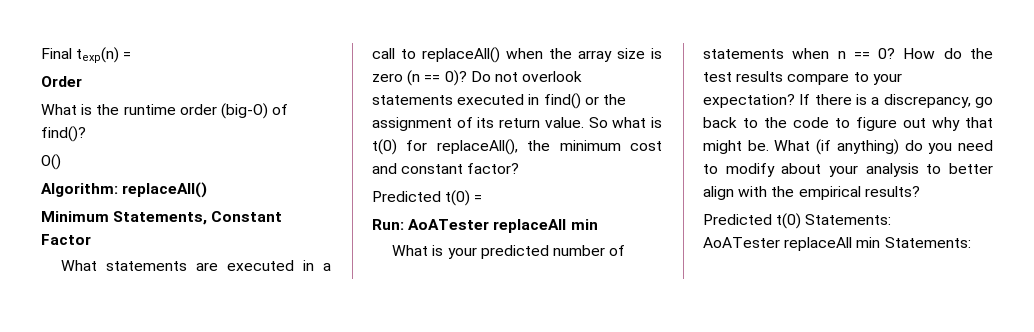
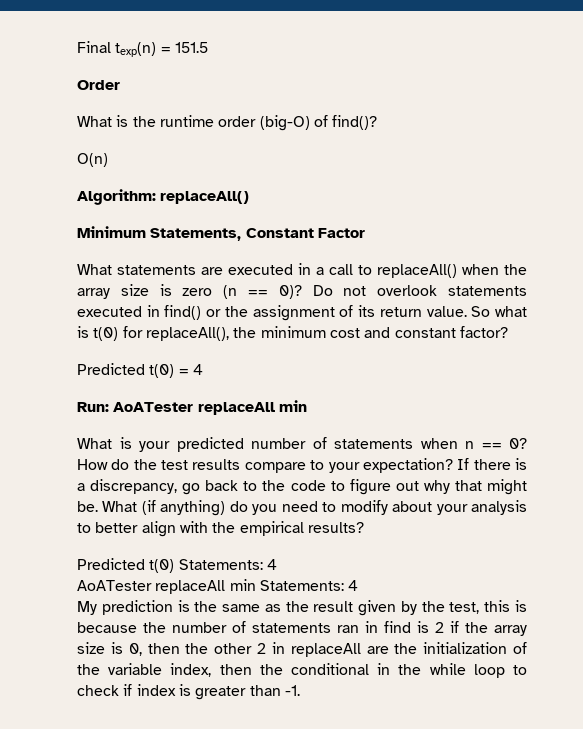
(132, 55) none -> [174,42,208,53] 151.5
[41,154,61,170] O() -> [77,153,108,167] O(n)
(483, 198) none -> [192,364,203,375] 4
(892, 219) none -> [266,559,277,570] 4
(971, 242) none -> [348,580,359,591] [77,600,527,616] [77,621,527,636] [77,642,527,657] [77,663,527,678] [77,684,300,700] 4 // My prediction is the same as the result given by the test, this is because the number of statements ran in find is 2 if the array size is 0, then the other 2 in replaceAll are the initialization of the variable index, then the conditional in the while loop to check if index is greater than -1.

